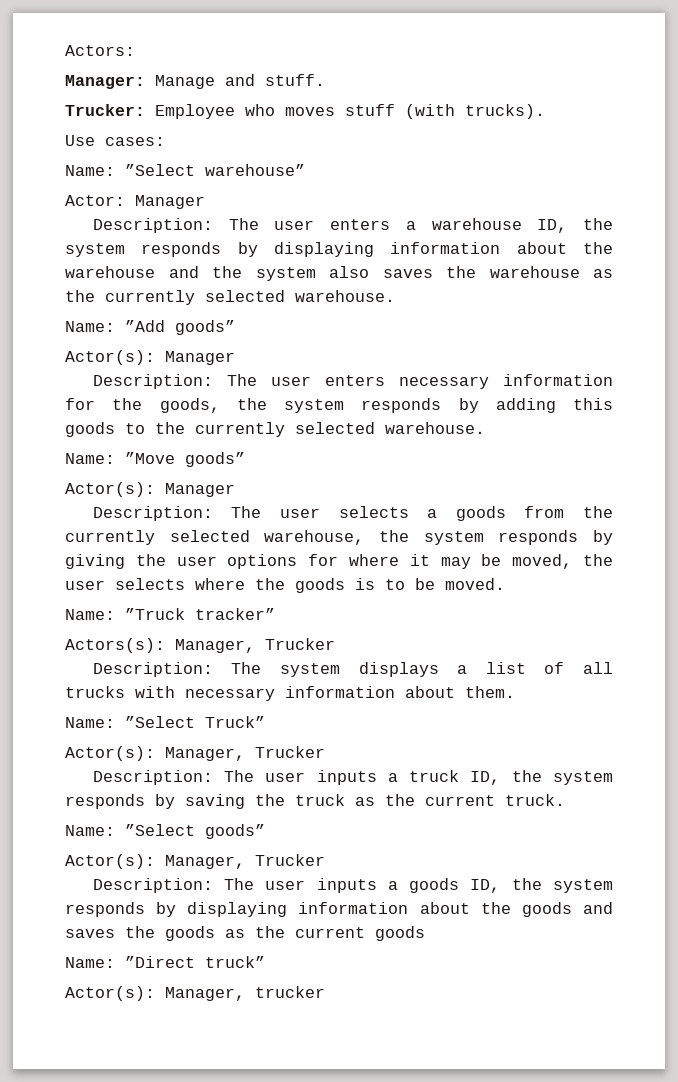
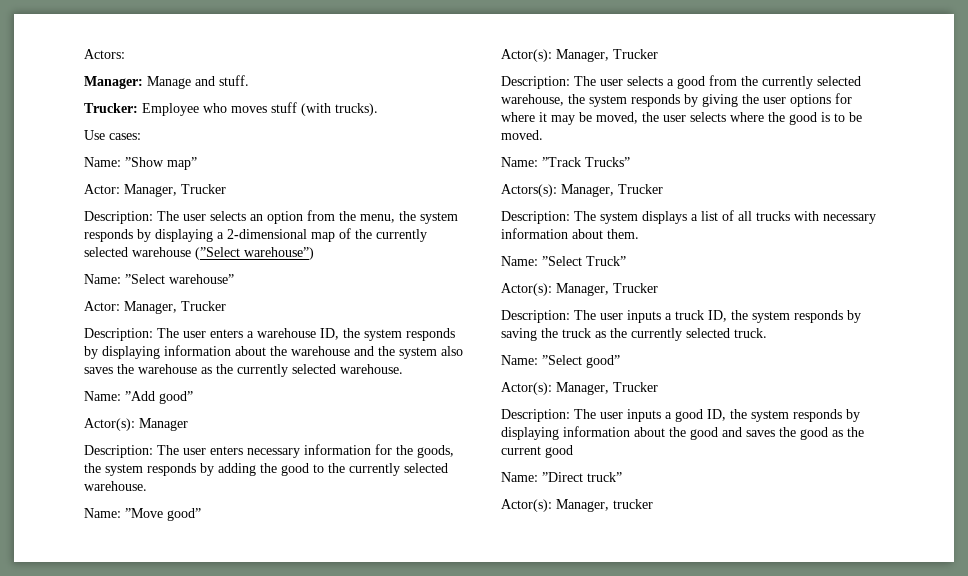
(165, 141) none -> [84,157,197,170] [84,184,226,197] [84,210,458,224] [84,228,427,242] [84,247,314,260] // Name: ”Show map” // Actor: Manager, Trucker // Description: The user selects an option from the menu, the system responds by displaying a 2-dimensional map of the currently selected warehouse (”Select warehouse”)
[135,195,205,209] Manager -> [124,301,226,314] Manager, Trucker
[175,320,235,335] goods” -> [159,391,193,404] good”
[573,398,613,410] [65,422,115,437] this goods -> [260,463,309,476] the good
[185,452,245,467] [65,482,235,497] goods” // Actor(s): Manager -> [167,508,201,521] [501,49,658,62] good” // Actor(s): Manager, Trucker
[455,506,506,521] goods -> [677,76,705,89] good
[295,578,345,593] goods -> [789,112,817,125] good
[125,608,275,620] ”Truck tracker” -> [542,157,630,167] ”Track Trucks”
[425,795,495,806] current -> [631,328,730,341] currently selected
[205,824,265,839] [65,854,325,869] [92,878,614,893] [65,902,572,917] goods” // Actor(s): Manager, Trucker // Description: The user inputs a goods ID, the system responds by displaying information about the goods -> [586,355,620,368] [501,382,658,395] [501,409,860,422] [501,426,718,440] good” // Actor(s): Manager, Trucker // Description: The user inputs a good ID, the system responds by displaying information about the good
[165,926,425,941] goods as the current goods -> [800,427,864,440] [501,445,573,458] good as the current good

